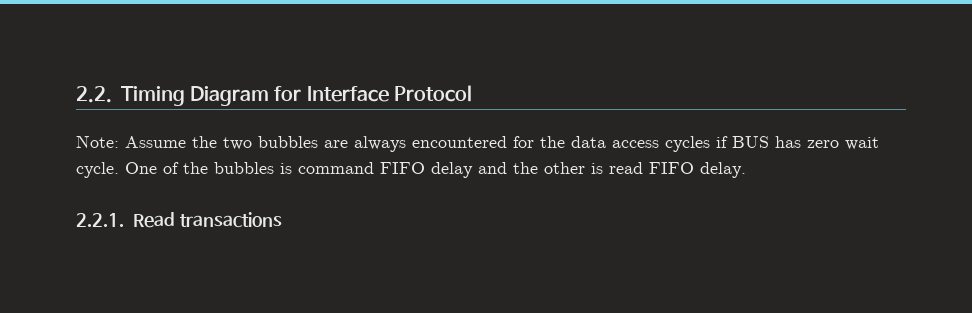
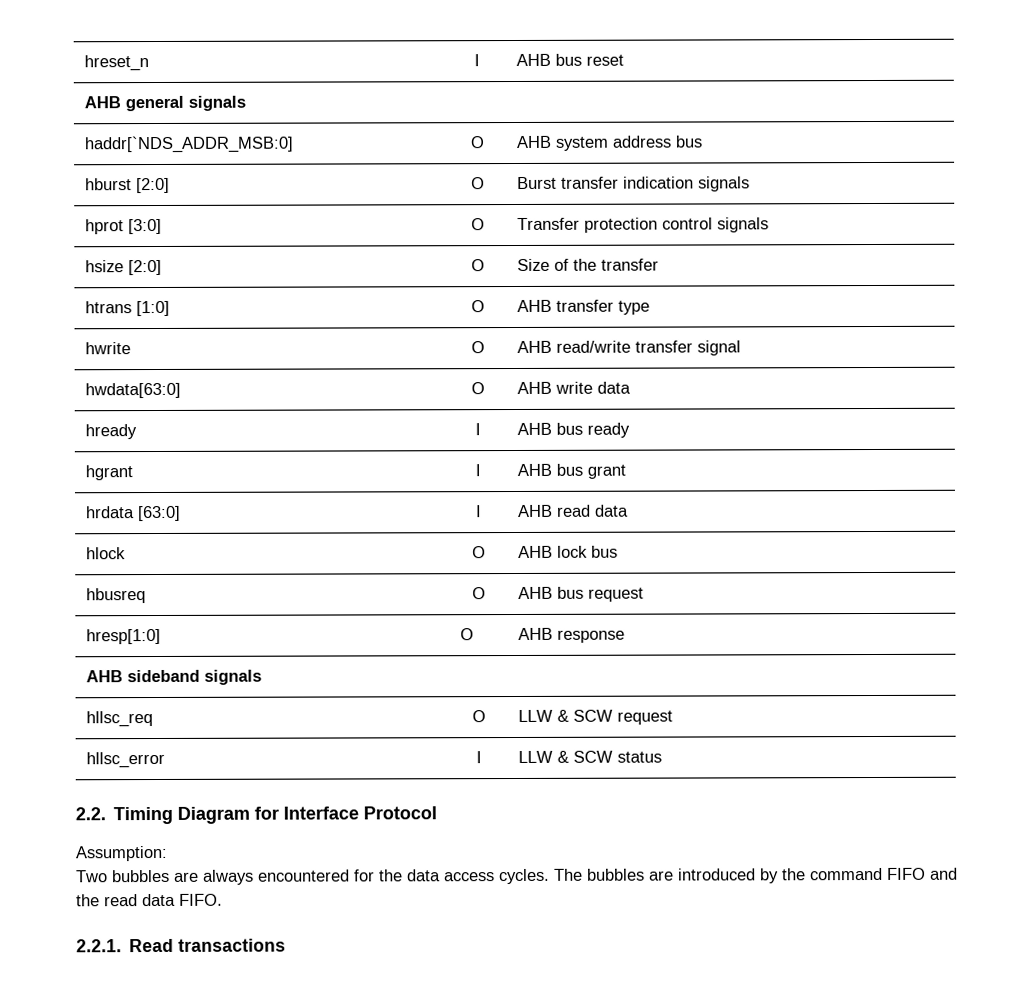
(76, 94) none -> [83,55,149,72] [474,54,480,67] [515,53,624,66] [83,95,246,112] [83,135,294,154] [470,136,485,149] [515,135,703,151] [84,177,170,194] [471,177,485,190] [516,176,750,192] [84,218,162,235] [471,218,485,231] [516,217,769,233] [84,259,162,276] [471,259,485,272] [516,258,659,271] [84,300,170,317] [471,300,485,313] [516,299,650,315] [84,342,131,355] [471,341,485,354] [516,340,741,356] [84,382,181,399] [471,382,485,395] [516,381,631,394] [84,424,137,440] [475,423,481,436] [516,422,630,438] [84,465,133,481] [475,464,481,477] [516,463,626,479] [85,505,181,522] [476,505,482,518] [517,504,629,517] [85,547,126,560] [472,546,486,559] [517,545,618,558] [85,588,146,604] [472,587,486,600] [517,586,644,602] [85,628,161,645] [459,628,474,641] [517,627,625,643] [85,669,262,685] [85,711,153,728] [472,710,486,723] [517,709,673,725] [85,751,165,769] [476,751,482,764] [517,750,662,763] hreset_n | I | AHB bus reset // AHB general signals // haddr[`NDS_ADDR_MSB:0] | O | AHB system address bus // hburst [2:0] | O | Burst transfer indication signals // hprot [3:0] | O | Transfer protection control signals // hsize [2:0] | O | Size of the transfer // htrans [1:0] | O | AHB transfer type // hwrite | O | AHB read/write transfer signal // hwdata[63:0] | O | AHB write data // hready | I | AHB bus ready // hgrant | I | AHB bus grant // hrdata [63:0] | I | AHB read data // hlock | O | AHB lock bus // hbusreq | O | AHB bus request // hresp[1:0] | O | AHB response // AHB sideband signals // hllsc_req | O | LLW & SCW request // hllsc_error | I | LLW & SCW status //
[76,135,252,150] Note: Assume the two -> [75,845,168,862] [76,870,108,883] Assumption: // Two
[665,136,879,152] [76,162,292,178] cycles if BUS has zero wait cycle. One of the bubbles is -> [499,868,806,885] cycles. The bubbles are introduced by the
[431,162,473,178] delay -> (926, 873) none
[544,162,746,178] other is read FIFO delay. -> [104,893,223,907] read data FIFO.

